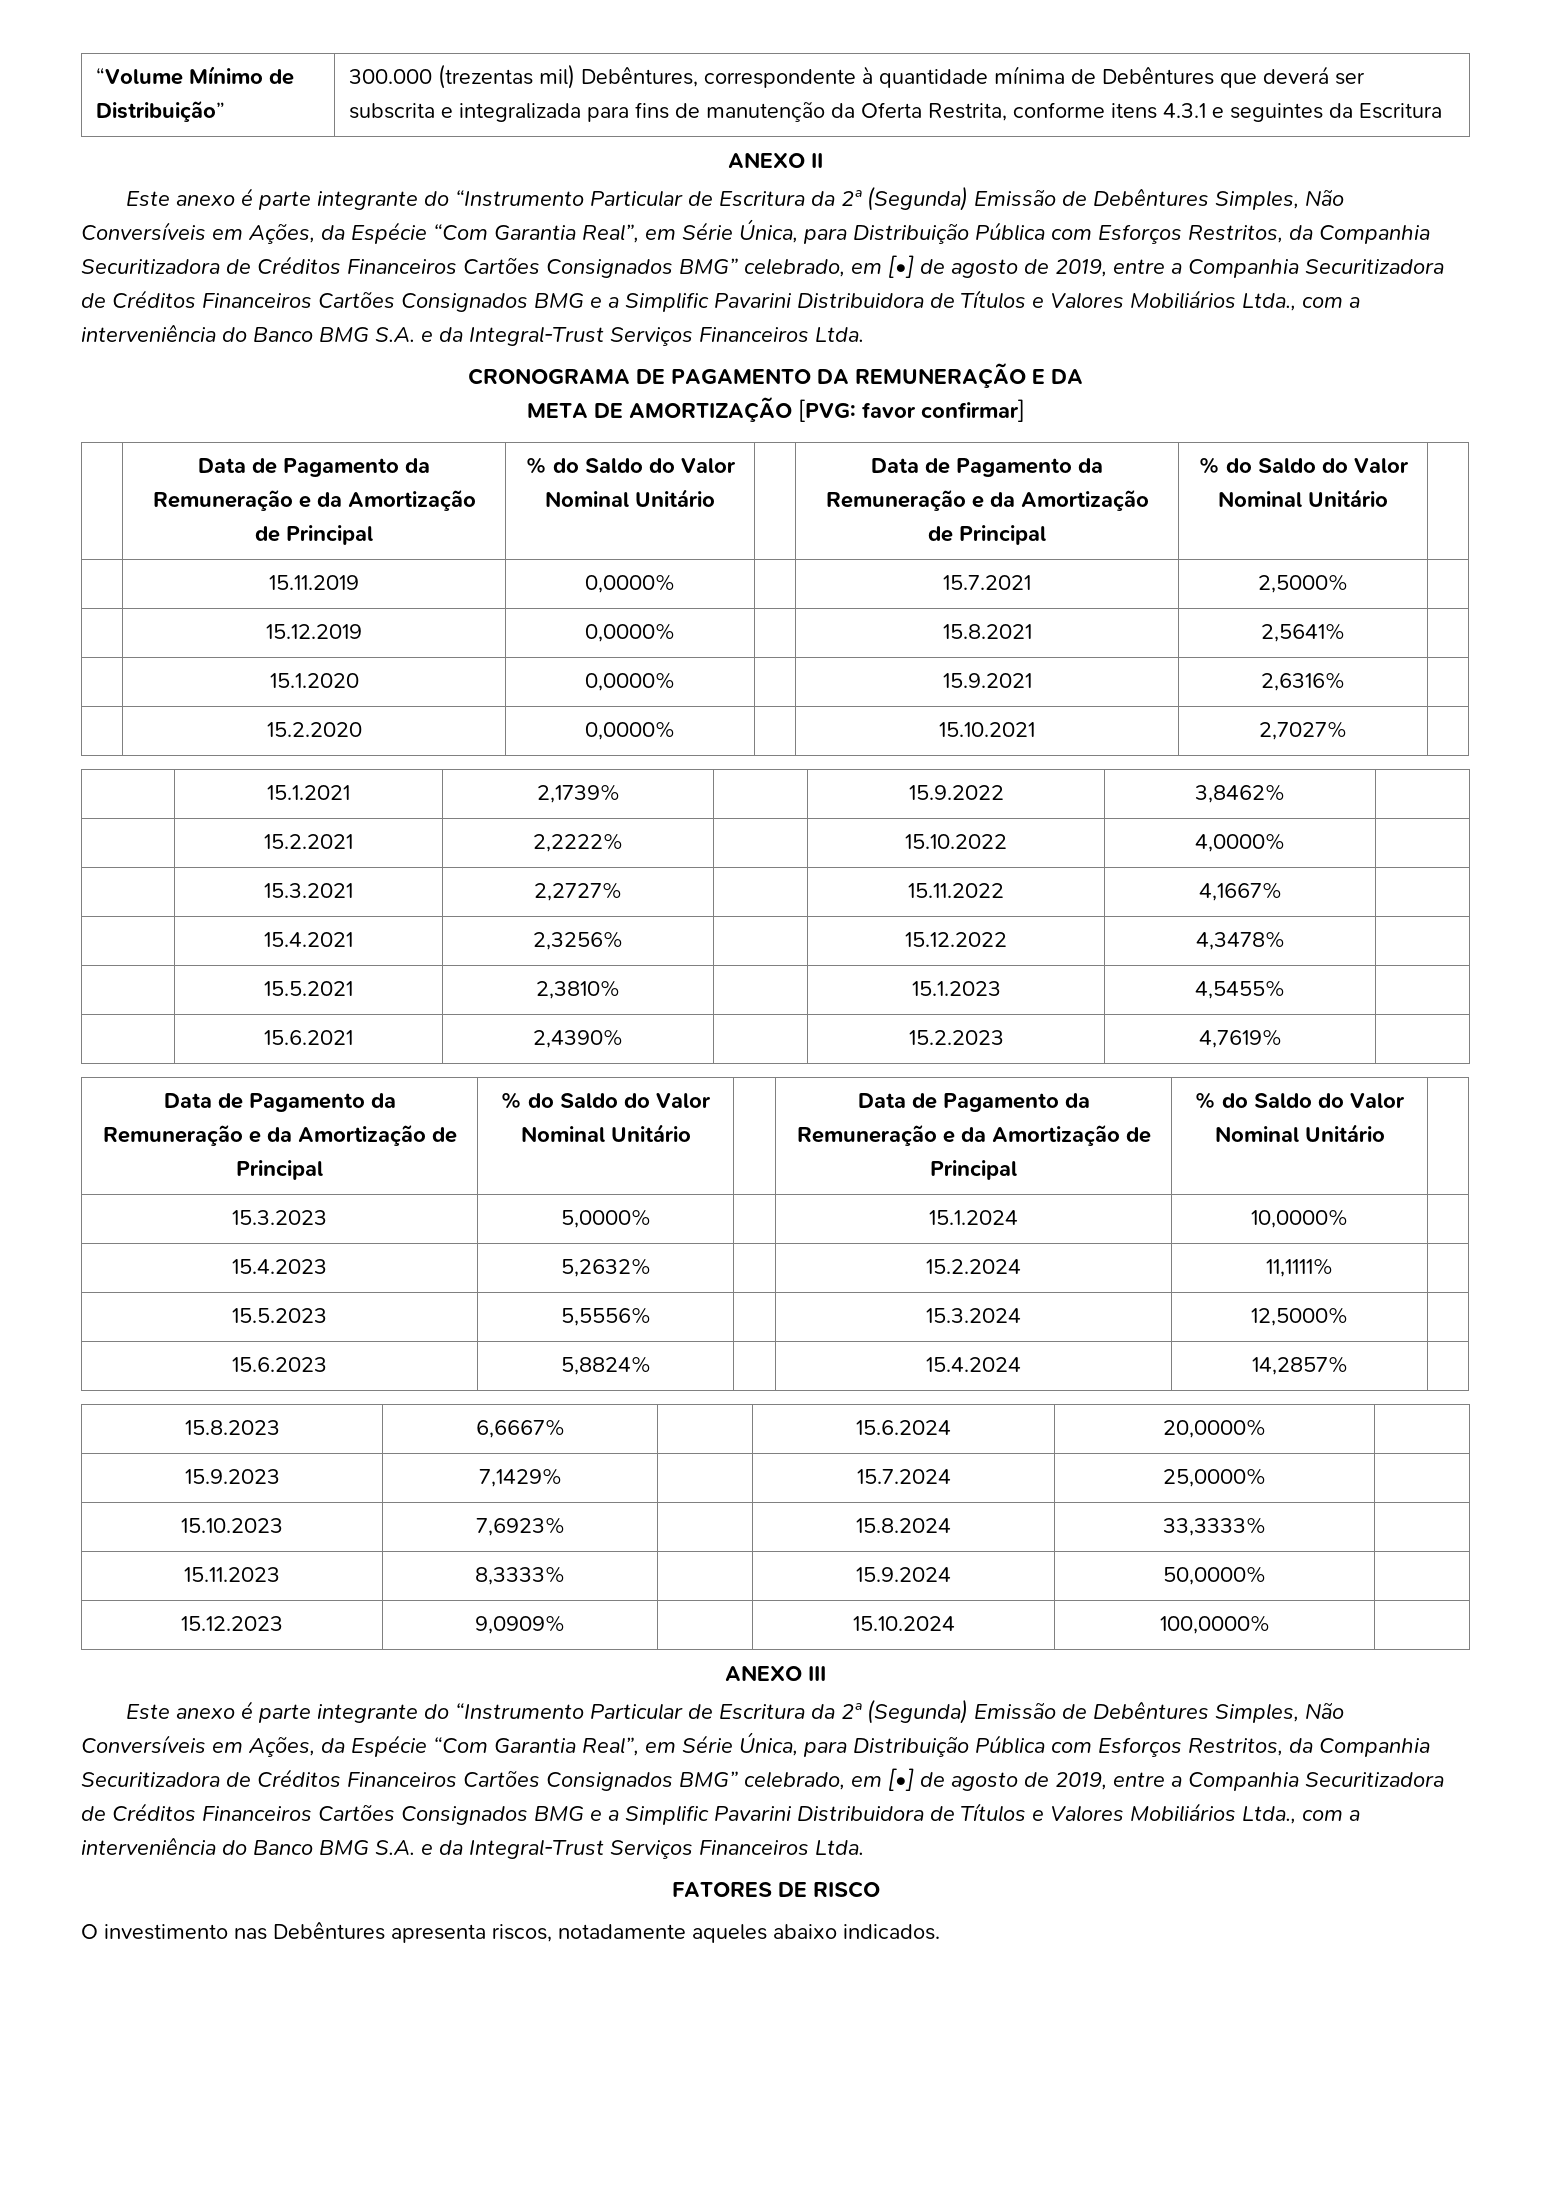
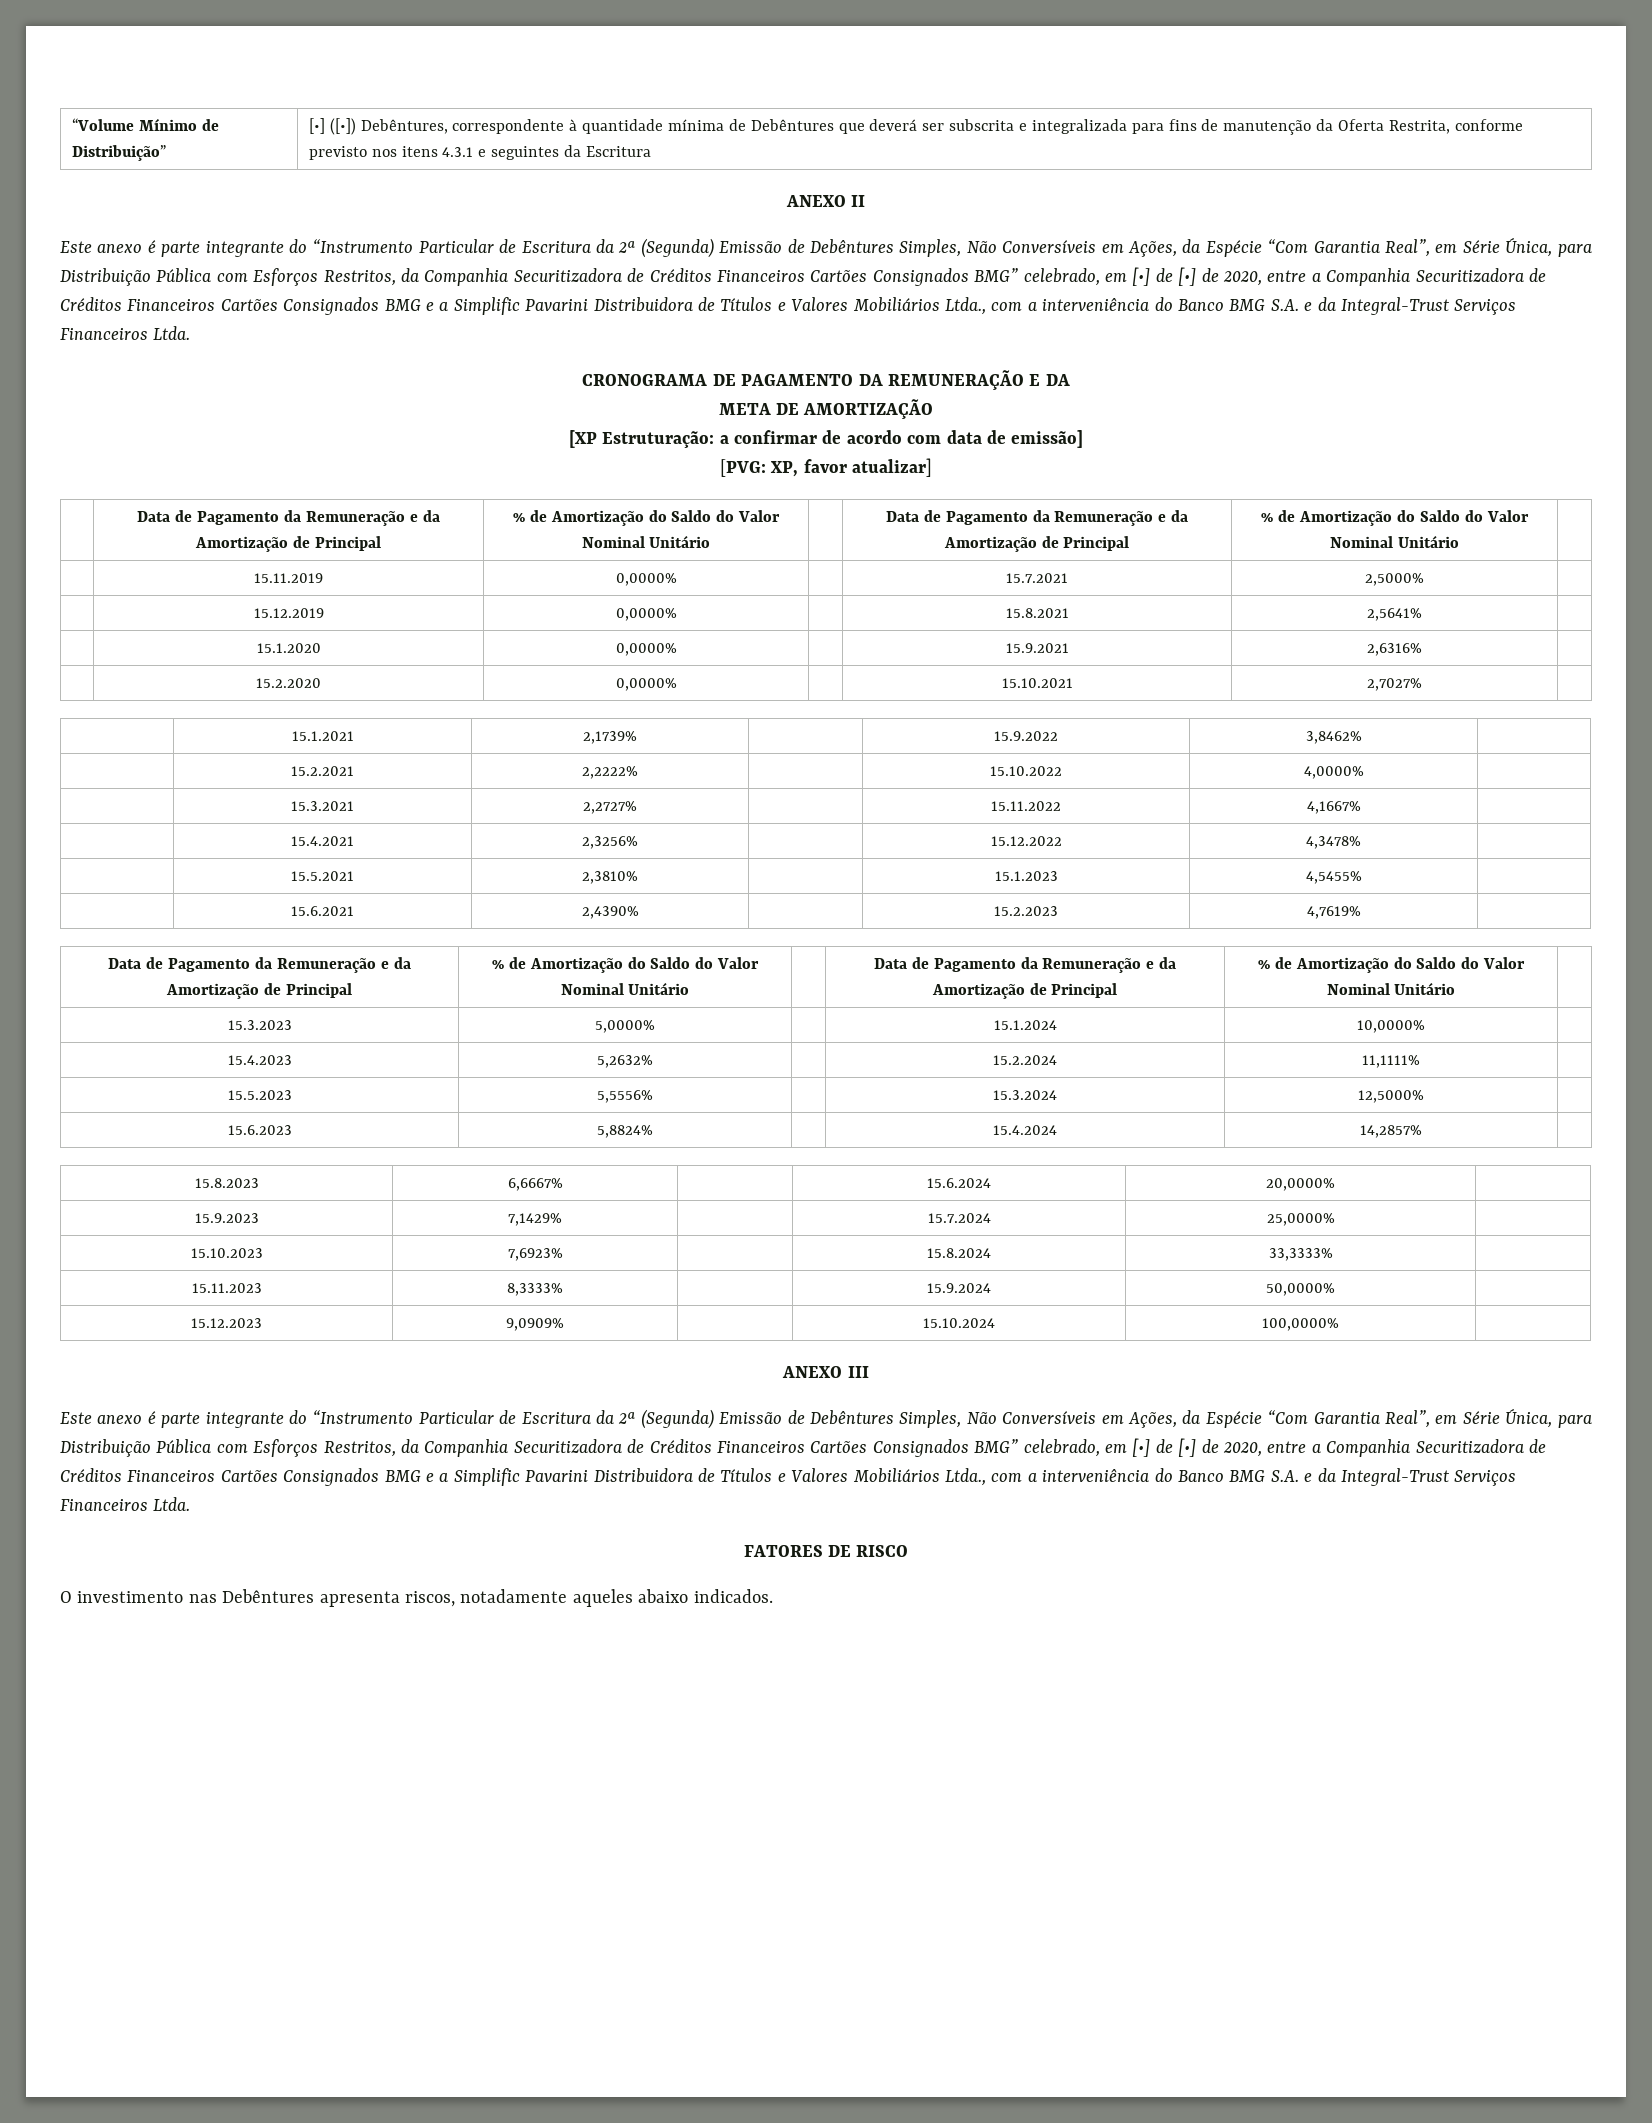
[349,64,576,89] 300.000 (trezentas mil) -> [308,118,356,135] [•] ([•])
(1106, 110) none -> [308,146,397,160] previsto nos
[951,259,1107,278] agosto de 2019, -> [1178,267,1263,286] [•] de 2020,
[797,399,1025,422] [PVG: favor confirmar] -> [568,430,1084,448] [719,458,933,477] // [XP Estruturação: a confirmar de acordo com data de emissão] // [PVG: XP, favor atualizar]
(547, 465) none -> [529,510,644,526] de Amortização
(1220, 465) none -> [1278,510,1393,526] de Amortização
(522, 1100) none -> [508,957,623,973] de Amortização
(1216, 1100) none -> [1274,957,1389,973] de Amortização
[951,1772,1107,1791] agosto de 2019, -> [1178,1438,1263,1457] [•] de 2020,

